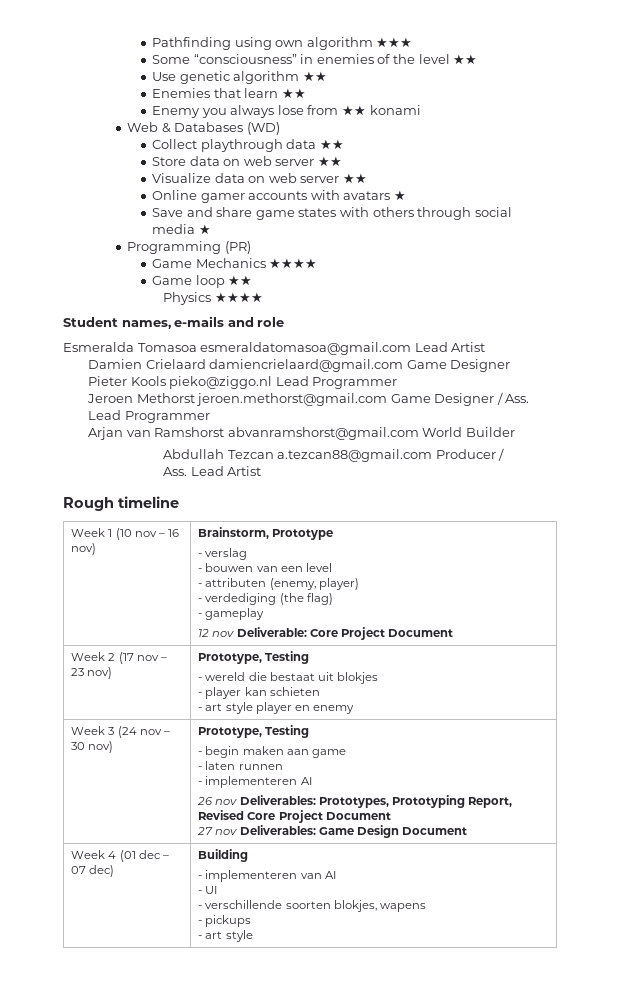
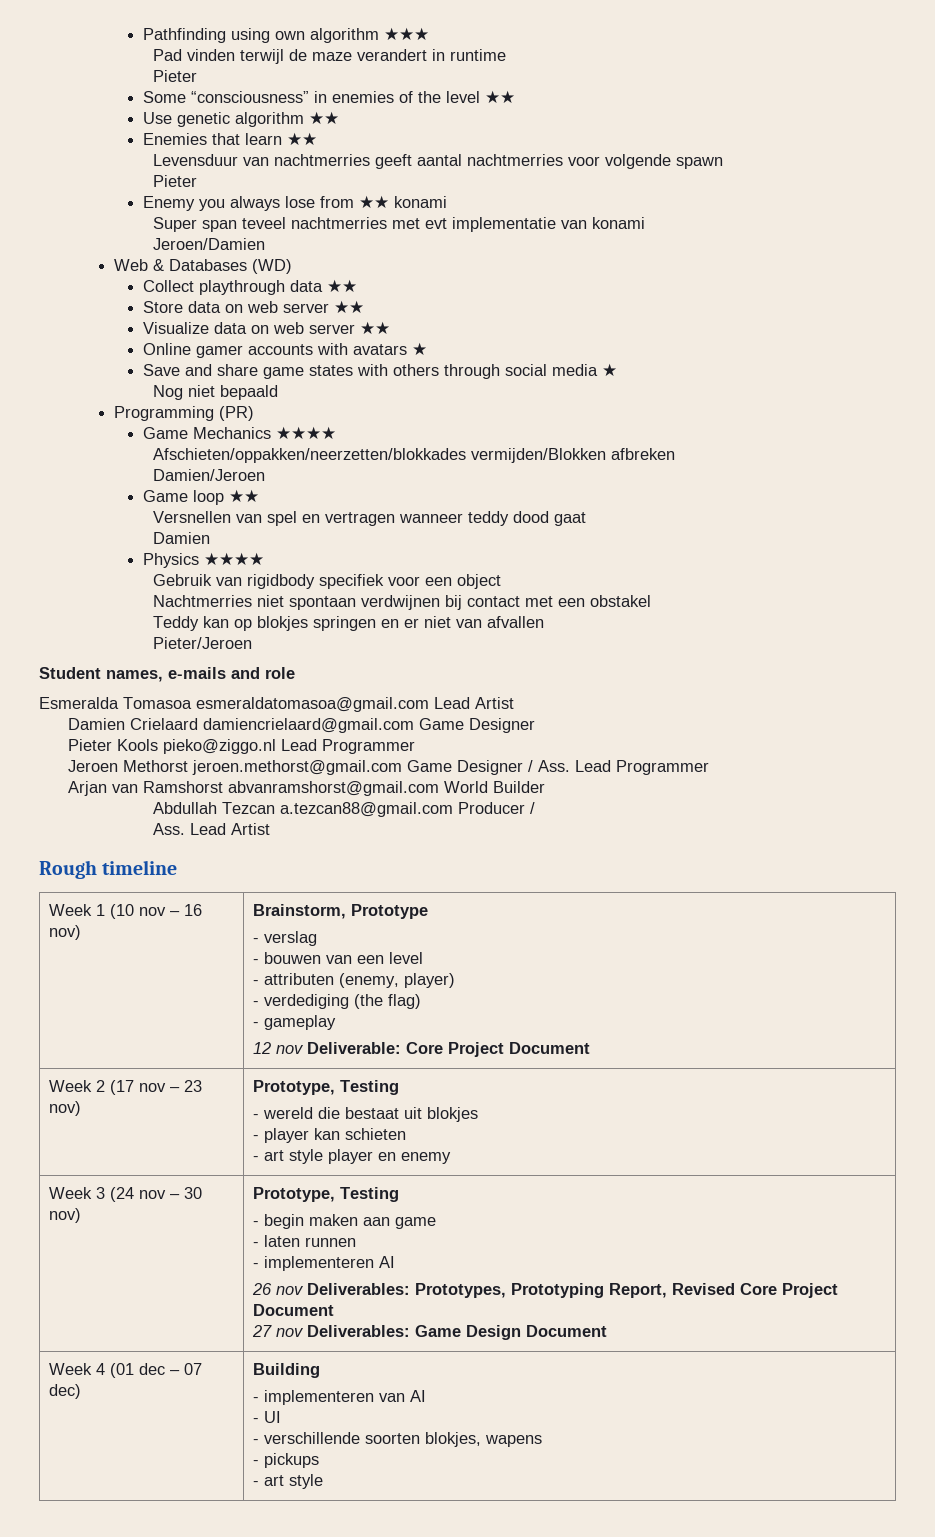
(413, 42) none -> [153,49,507,64] [153,70,198,82] // Pad vinden terwijl de maze verandert in runtime // Pieter
(306, 93) none -> [153,154,724,169] [153,175,198,187] // Levensduur van nachtmerries geeft aantal nachtmerries voor volgende spawn // Pieter
(421, 110) none -> [153,217,646,232] [153,238,266,250] // Super span teveel nachtmerries met evt implementatie van konami // Jeroen/Damien
(211, 229) none -> [153,385,279,400] // Nog niet bepaald
(318, 263) none -> [153,448,676,463] [153,469,266,481] // Afschieten/oppakken/neerzetten/blokkades vermijden/Blokken afbreken // Damien/Jeroen
[163,292,263,305] Physics ★★★★ -> [153,511,587,526] [153,532,211,544] [142,552,264,568] [153,574,502,589] [153,595,652,610] [153,616,545,631] [153,637,253,649] Versnellen van spel en vertragen wanneer teddy dood gaat // Damien // Physics ★★★★ // Gebruik van rigidbody specifiek voor een object // Nachtmerries niet spontaan verdwijnen bij contact met een obstakel // Teddy kan op blokjes springen en er niet van afvallen // Pieter/Jeroen

